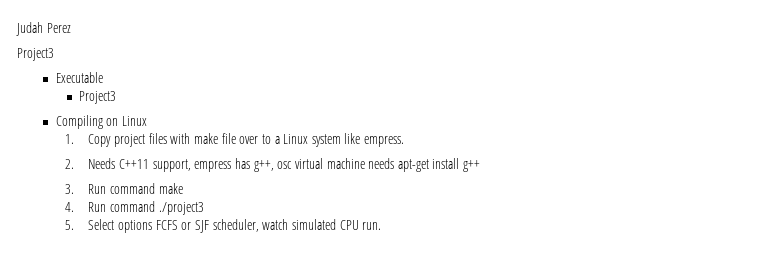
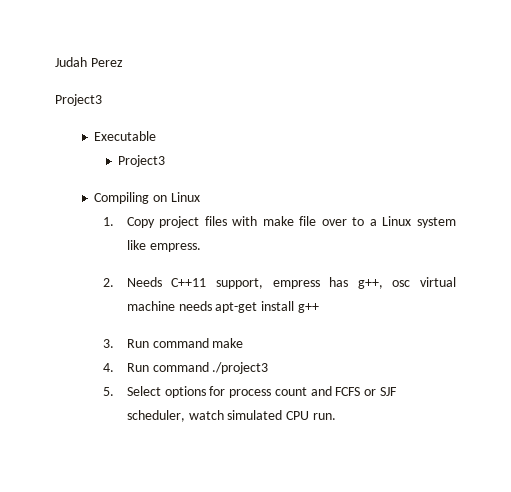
(153, 226) none -> [209,386,332,398] for process count and

